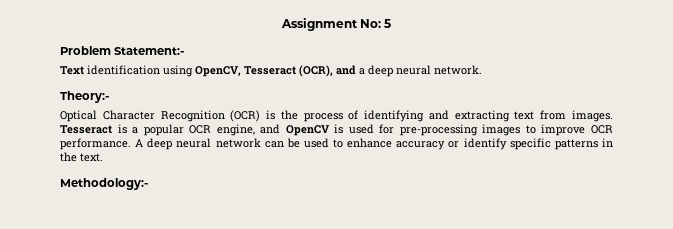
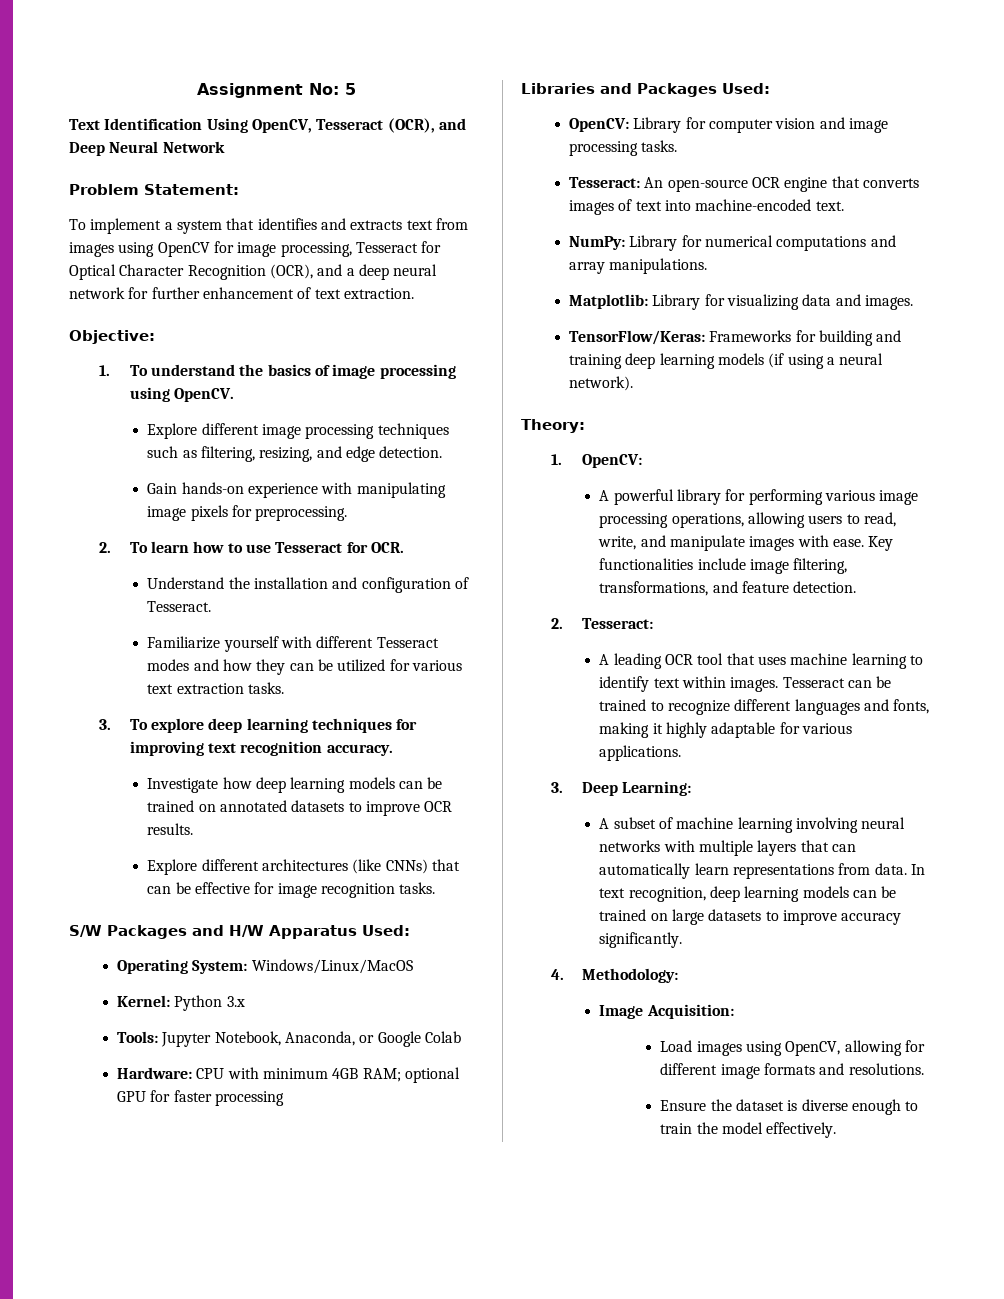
[60,46,185,55] // Problem Statement:- -> (356, 89) none
[87,65,193,77] identification using -> [104,118,248,133] Identification Using
[359,65,482,77] [60,91,109,103] [60,110,613,122] [60,124,614,136] [60,138,613,150] [60,152,103,162] [60,178,148,190] a deep neural network. // Theory:- // Optical Character Recognition (OCR) is the process of identifying and extracting text from images. Tesseract is a popular OCR engine, and OpenCV is used for pre-processing images to improve OCR performance. A deep neural network can be used to enhance accuracy or identify specific patterns in the text. // Methodology:- -> [69,141,225,156] [69,184,239,195] [69,218,468,234] [69,241,442,257] [69,264,438,280] [69,287,414,299] [69,330,155,344] [99,364,456,379] [129,387,235,402] [147,423,449,439] [147,446,443,462] [147,482,446,498] [147,505,348,521] [99,541,405,553] [147,577,470,593] [147,601,212,612] [147,636,439,652] [147,659,462,675] [147,682,285,694] [99,718,418,733] [129,741,393,756] [147,777,443,793] [147,800,453,816] [147,823,194,835] [147,859,461,875] [147,882,436,898] [69,925,410,939] [117,959,413,974] [117,995,245,1011] [117,1031,461,1047] [117,1067,460,1083] [117,1090,284,1106] [521,83,770,97] [569,117,888,133] [569,140,678,156] [569,176,919,192] [569,199,844,215] [569,235,896,251] [569,258,708,274] [569,294,913,310] [569,330,902,346] [569,353,884,369] [569,376,634,391] [521,419,585,433] [551,454,642,468] [599,489,919,505] [599,512,897,528] [598,535,894,551] [599,558,848,574] [599,581,857,596] [551,618,653,629] [599,653,923,669] [599,676,892,692] [599,699,930,715] [599,722,853,738] [599,745,682,761] [551,781,692,796] [599,817,906,833] [599,840,857,856] [599,863,926,879] [599,886,897,902] [599,909,902,925] [599,932,683,948] [551,968,678,983] [599,1004,734,1019] [660,1040,925,1056] [660,1063,924,1079] [660,1099,919,1115] [660,1122,837,1138] Deep Neural Network // Problem Statement: // To implement a system that identifies and extracts text from images using OpenCV for image processing, Tesseract for Optical Character Recognition (OCR), and a deep neural network for further enhancement of text extraction. // Objective: // 1. To understand the basics of image processing using OpenCV. // Explore different image processing techniques such as filtering, resizing, and edge detection. // Gain hands-on experience with manipulating image pixels for preprocessing. // 2. To learn how to use Tesseract for OCR. // Understand the installation and configuration of Tesseract. // Familiarize yourself with different Tesseract modes and how they can be utilized for various text extraction tasks. // 3. To explore deep learning techniques for improving text recognition accuracy. // Investigate how deep learning models can be trained on annotated datasets to improve OCR results. // Explore different architectures (like CNNs) that can be effective for image recognition tasks. // S/W Packages and H/W Apparatus Used: // Operating System: Windows/Linux/MacOS // Kernel: Python 3.x // Tools: Jupyter Notebook, Anaconda, or Google Colab // Hardware: CPU with minimum 4GB RAM; optional GPU for faster processing // Libraries and Packages Used: // OpenCV: Library for computer vision and image processing tasks. // Tesseract: An open-source OCR engine that converts images of text into machine-encoded text. // NumPy: Library for numerical computations and array manipulations. // Matplotlib: Library for visualizing data and images. // TensorFlow/Keras: Frameworks for building and training deep learning models (if using a neural network). // Theory: // 1. OpenCV: // A powerful library for performing various image processing operations, allowing users to read, write, and manipulate images with ease. Key functionalities include image filtering, transformations, and feature detection. // 2. Tesseract: // A leading OCR tool that uses machine learning to identify text within images. Tesseract can be trained to recognize different languages and fonts, making it highly adaptable for various applications. // 3. Deep Learning: // A subset of machine learning involving neural networks with multiple layers that can automatically learn representations from data. In text recognition, deep learning models can be trained on large datasets to improve accuracy significantly. // 4. Methodology: // Image Acquisition: // Load images using OpenCV, allowing for different image formats and resolutions. // Ensure the dataset is diverse enough to train the model effectively.

